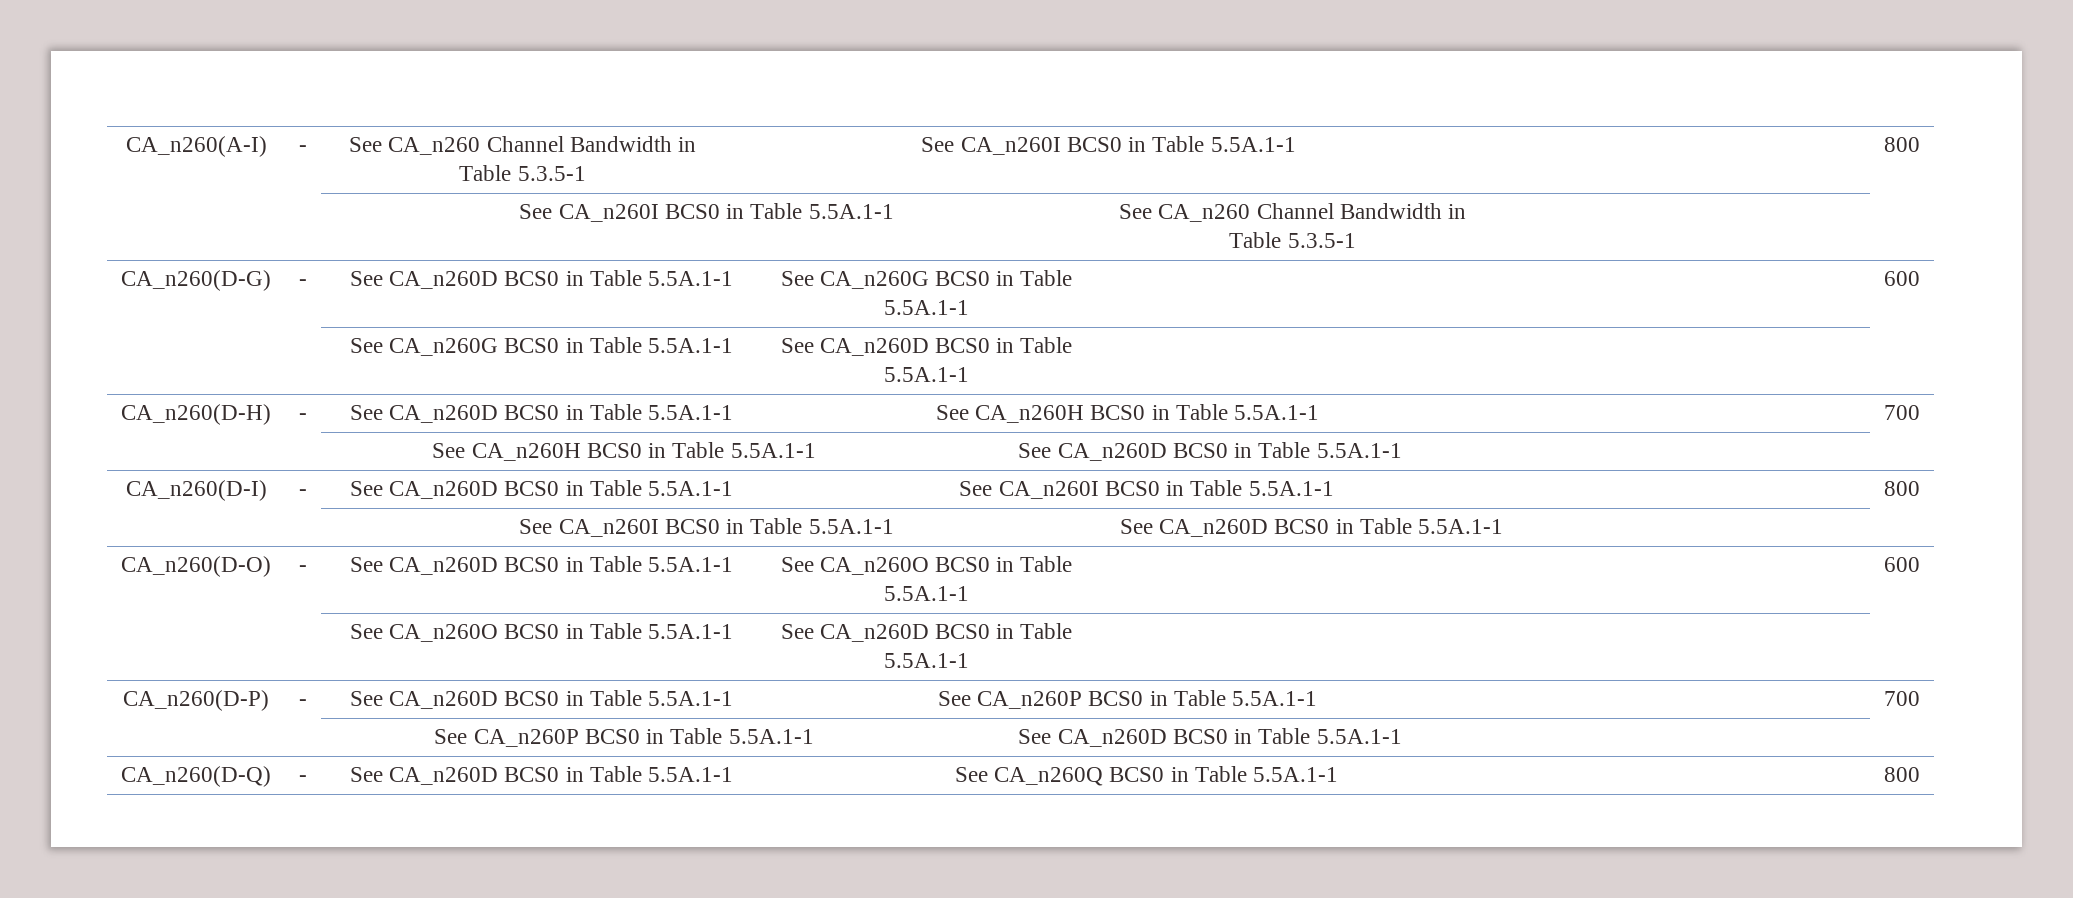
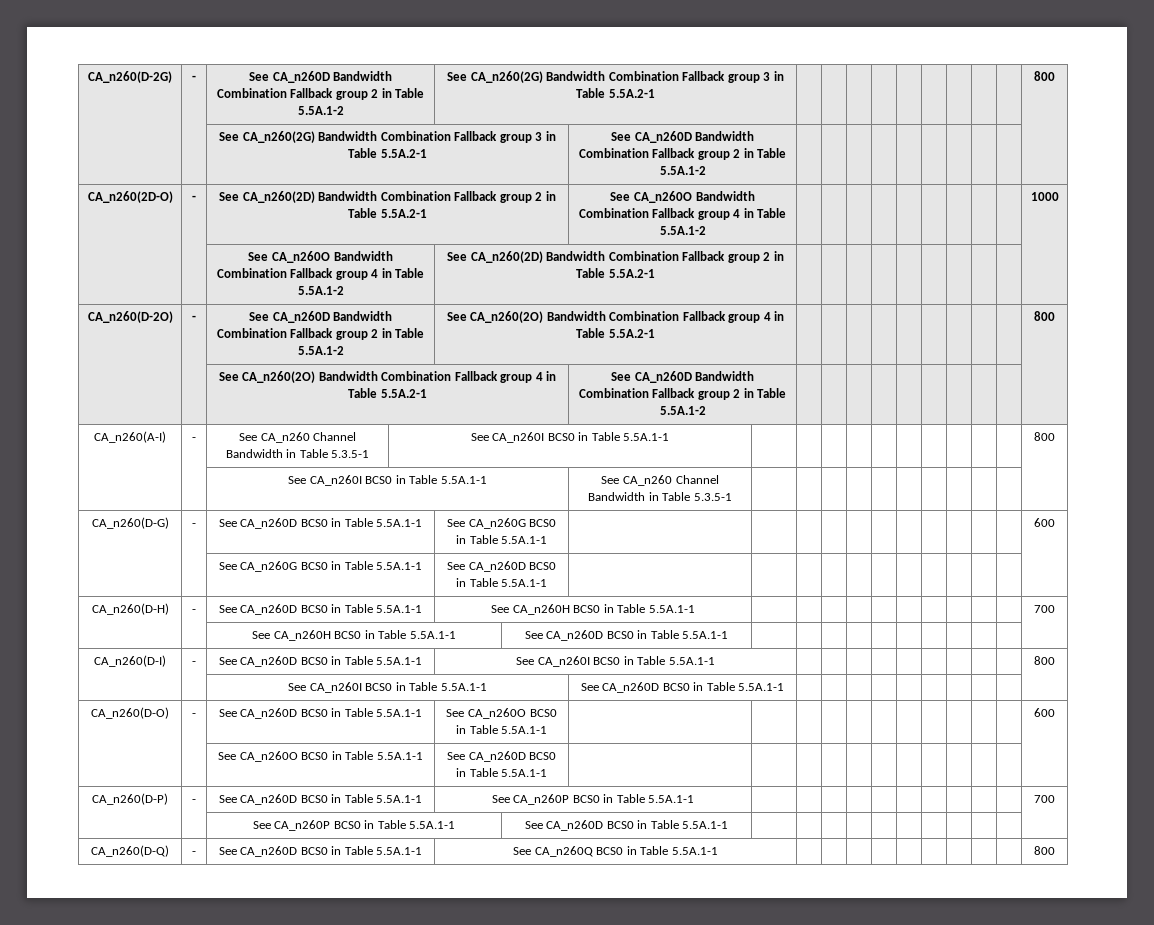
(125, 146) none -> [88,71,172,83] [192,75,196,81] [248,71,393,83] [216,88,425,100] [297,106,344,115] [447,71,784,83] [576,88,655,98] [1034,71,1055,81] [219,131,556,143] [348,148,427,158] [610,131,755,143] [578,148,787,160] [659,166,706,175] [87,191,173,203] [192,195,196,201] [219,191,556,203] [348,208,427,218] [610,191,755,203] [578,208,787,220] [659,226,706,235] [1030,192,1059,201] [248,251,393,263] [216,268,425,280] [297,286,344,295] [447,251,784,263] [576,268,655,278] [87,311,173,323] [192,315,196,321] [248,311,393,323] [216,328,425,340] [297,346,344,355] [446,311,785,323] [576,328,655,338] [1034,311,1055,321] [218,371,557,383] [348,388,427,398] [610,371,755,383] [578,388,787,400] [659,406,706,415] CA_n260(D-2G) | - | See CA_n260D Bandwidth Combination Fallback group 2 in Table 5.5A.1-2 | See CA_n260(2G) Bandwidth Combination Fallback group 3 in Table 5.5A.2-1 | | | | | | | | | | 800 // | | See CA_n260(2G) Bandwidth Combination Fallback group 3 in Table 5.5A.2-1 | See CA_n260D Bandwidth Combination Fallback group 2 in Table 5.5A.1-2 | | | | | | | | | | // CA_n260(2D-O) | - | See CA_n260(2D) Bandwidth Combination Fallback group 2 in Table 5.5A.2-1 | See CA_n260O Bandwidth Combination Fallback group 4 in Table 5.5A.1-2 | | | | | | | | | | 1000 // | | See CA_n260O Bandwidth Combination Fallback group 4 in Table 5.5A.1-2 | See CA_n260(2D) Bandwidth Combination Fallback group 2 in Table 5.5A.2-1 | | | | | | | | | | // CA_n260(D-2O) | - | See CA_n260D Bandwidth Combination Fallback group 2 in Table 5.5A.1-2 | See CA_n260(2O) Bandwidth Combination Fallback group 4 in Table 5.5A.2-1 | | | | | | | | | | 800 // | | See CA_n260(2O) Bandwidth Combination Fallback group 4 in Table 5.5A.2-1 | See CA_n260D Bandwidth Combination Fallback group 2 in Table 5.5A.1-2 | | | | | | | | | | //

